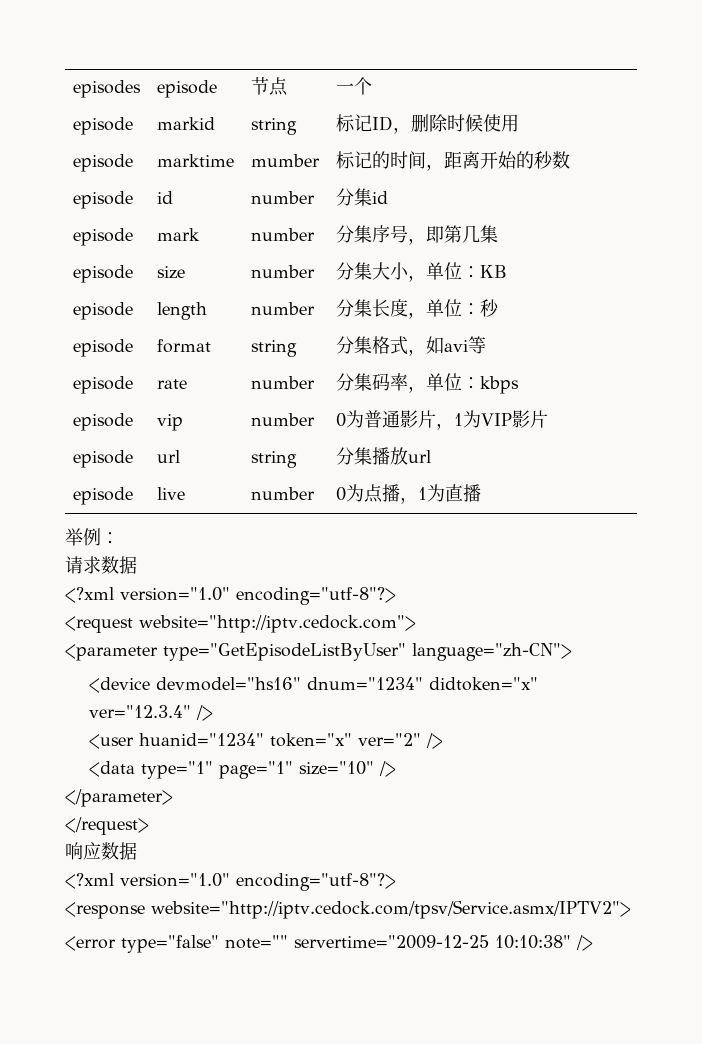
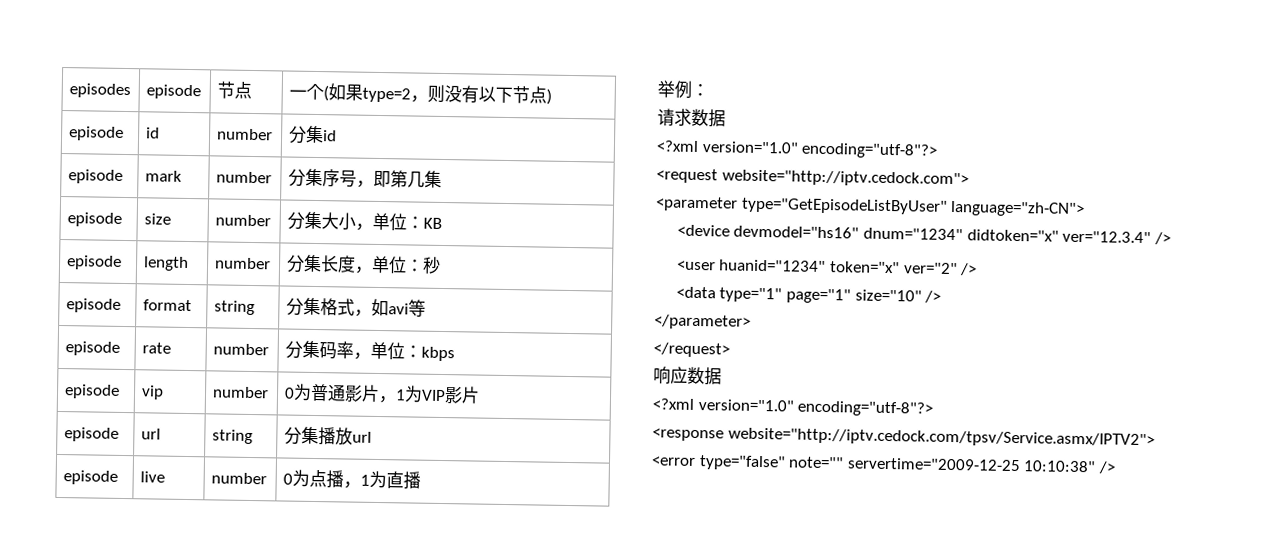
[73,117,134,135] [157,117,216,130] [251,118,298,135] [336,114,520,134] [73,154,134,172] [157,154,235,167] [251,154,321,167] [336,151,571,171] // episode | markid | string | 标记ID，删除时候使用 // episode | marktime | mumber | 标记的时间，距离开始的秒数 -> [322,83,552,105] (如果type=2，则没有以下节点)

